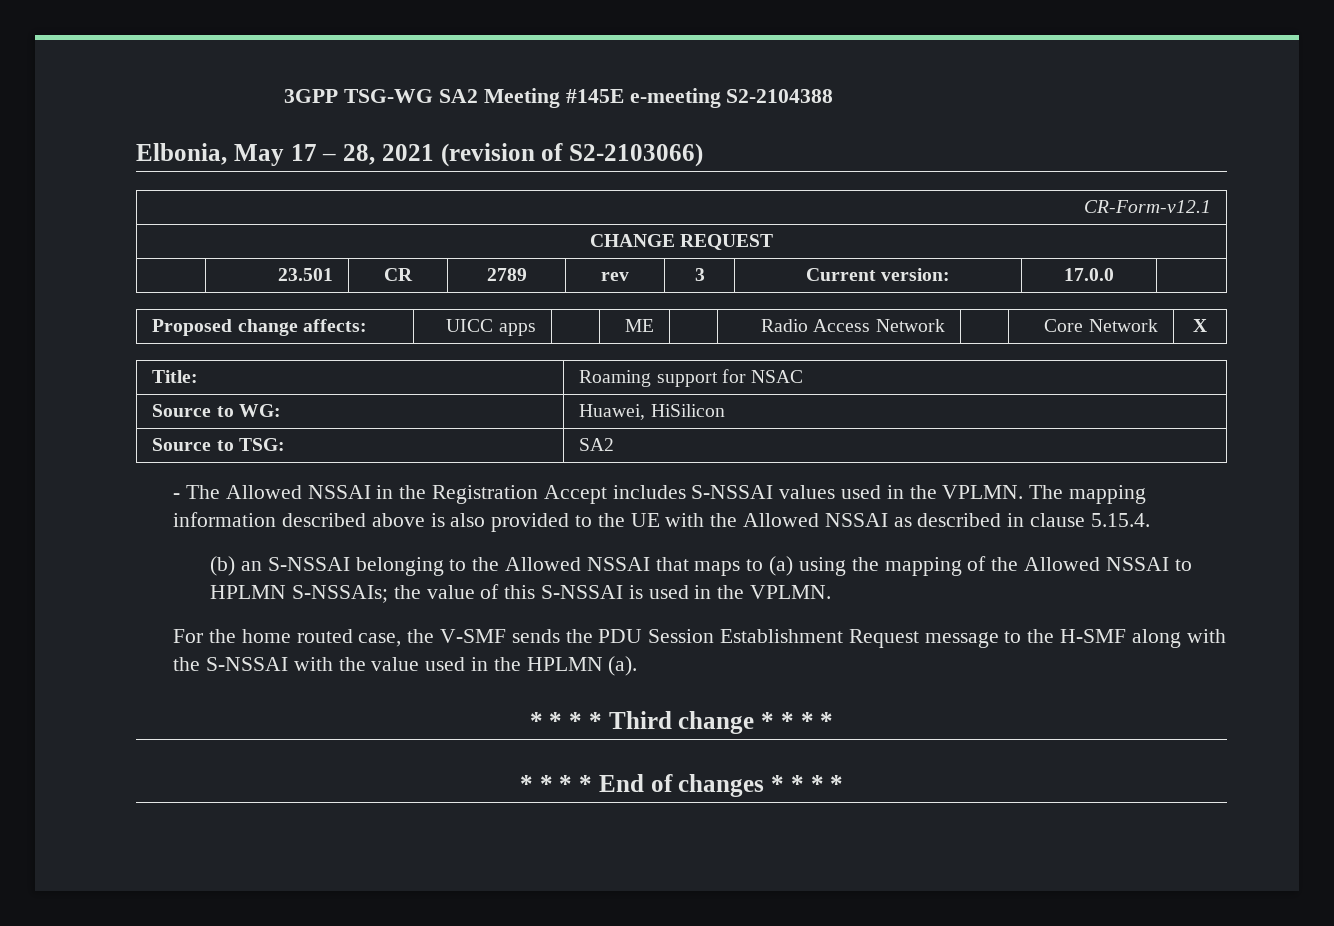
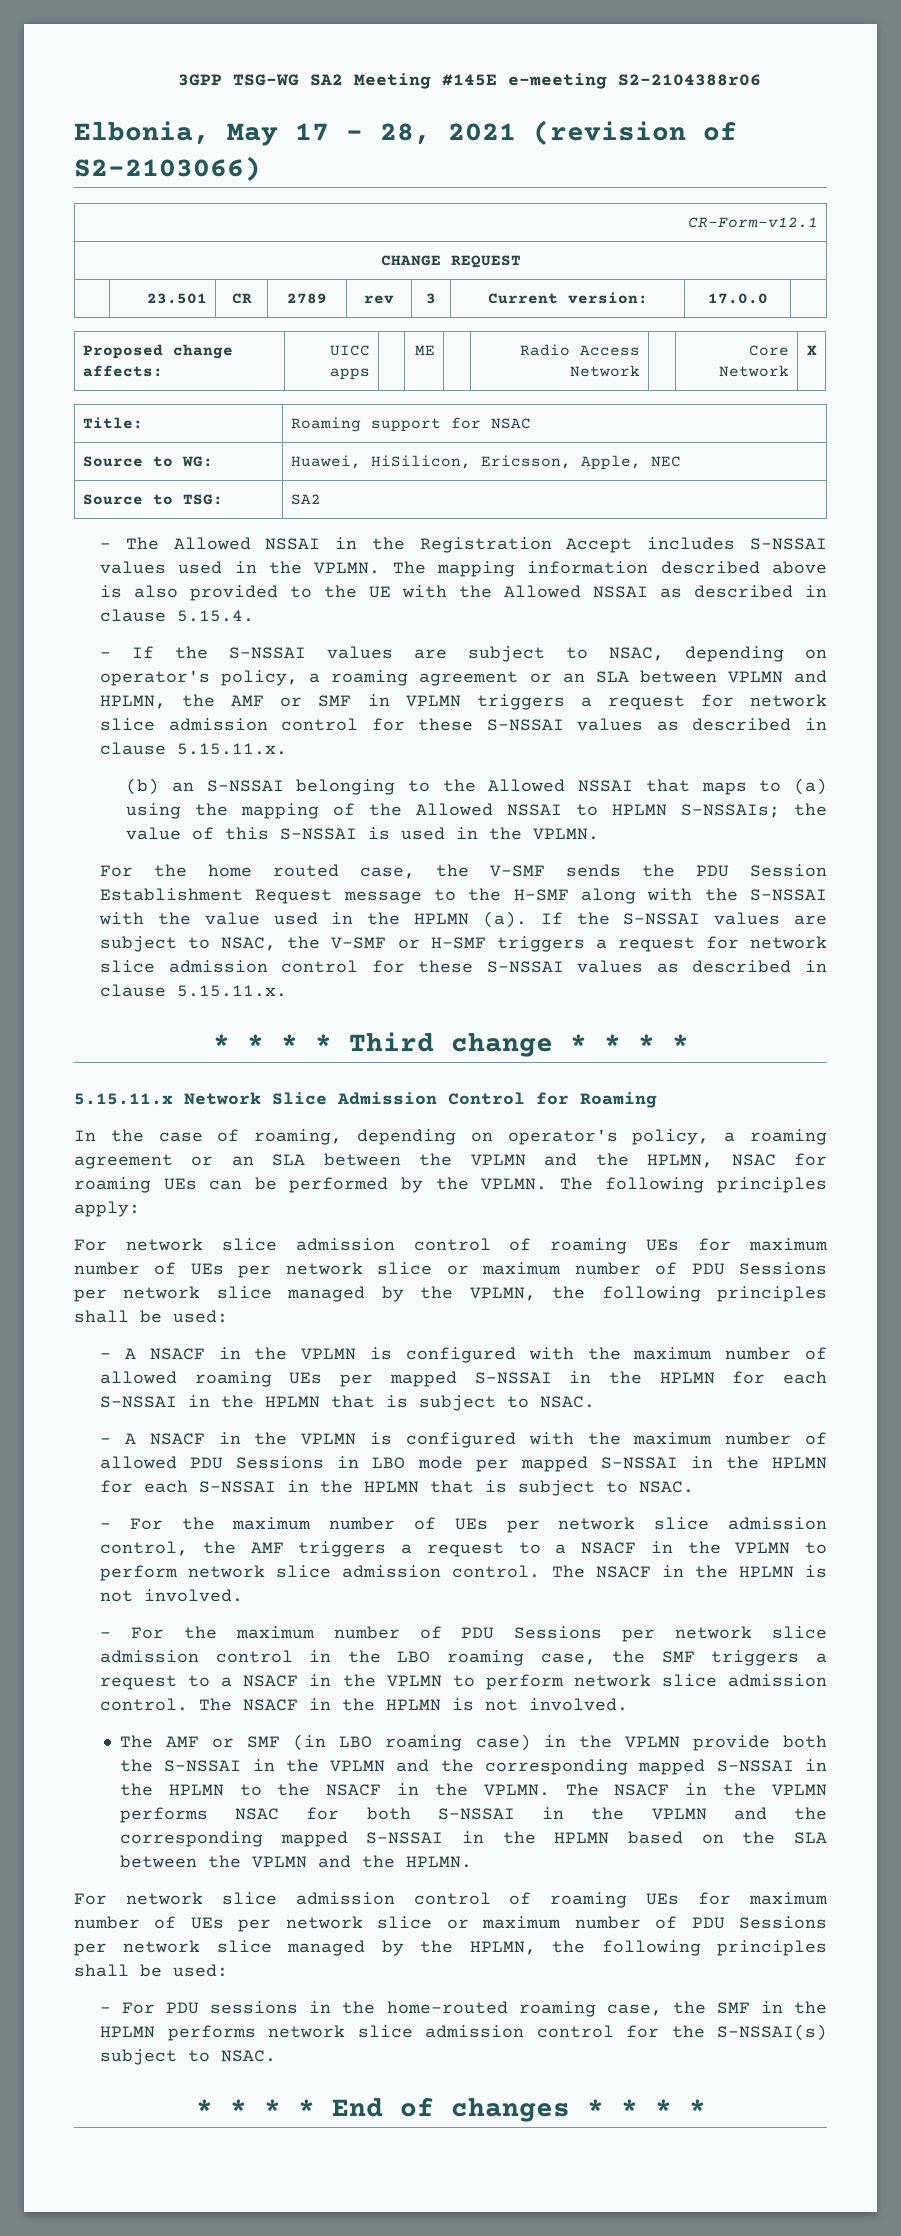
[726,89,834,103] S2-2104388 -> [618,74,762,86] S2-2104388r06
[650,404,725,417] HiSilicon -> [370,455,681,470] HiSilicon, Ericsson, Apple, NEC
(1150, 520) none -> [100,646,827,662] [100,670,828,686] [100,694,827,710] [100,718,827,731] [100,742,288,755] // - If the S-NSSAI values are subject to NSAC, depending on operator's policy, a roaming agreement or an SLA between VPLMN and HPLMN, the AMF or SMF in VPLMN triggers a request for network slice admission control for these S-NSSAI values as described in clause 5.15.11.x.
(638, 666) none -> [540,912,828,925] [100,936,827,952] [100,960,827,973] [100,984,288,997] If the S-NSSAI values are subject to NSAC, the V-SMF or H-SMF triggers a request for network slice admission control for these S-NSSAI values as described in clause 5.15.11.x.
(834, 720) none -> [74,1092,657,1108] [74,1129,827,1145] [74,1153,827,1169] [74,1177,828,1193] [74,1201,140,1217] [74,1238,829,1254] [74,1262,828,1278] [74,1286,827,1302] [74,1310,228,1323] [100,1347,828,1363] [100,1371,827,1387] [100,1395,596,1411] [100,1432,828,1448] [100,1456,827,1472] [100,1480,695,1496] [100,1517,827,1533] [100,1541,828,1557] [100,1565,828,1581] [100,1589,244,1602] [100,1626,827,1642] [100,1650,828,1666] [100,1674,827,1690] [100,1698,629,1711] [119,1734,827,1751] [119,1759,827,1775] [119,1783,827,1796] [119,1807,828,1823] [119,1831,827,1847] [119,1855,472,1868] [74,1892,829,1908] [74,1916,828,1932] [74,1940,827,1956] [74,1964,228,1977] [100,2001,828,2017] [100,2024,827,2041] [100,2049,277,2065] // 5.15.11.x Network Slice Admission Control for Roaming // In the case of roaming, depending on operator's policy, a roaming agreement or an SLA between the VPLMN and the HPLMN, NSAC for roaming UEs can be performed by the VPLMN. The following principles apply: // For network slice admission control of roaming UEs for maximum number of UEs per network slice or maximum number of PDU Sessions per network slice managed by the VPLMN, the following principles shall be used: // - A NSACF in the VPLMN is configured with the maximum number of allowed roaming UEs per mapped S-NSSAI in the HPLMN for each S-NSSAI in the HPLMN that is subject to NSAC. // - A NSACF in the VPLMN is configured with the maximum number of allowed PDU Sessions in LBO mode per mapped S-NSSAI in the HPLMN for each S-NSSAI in the HPLMN that is subject to NSAC. // - For the maximum number of UEs per network slice admission control, the AMF triggers a request to a NSACF in the VPLMN to perform network slice admission control. The NSACF in the HPLMN is not involved. // - For the maximum number of PDU Sessions per network slice admission control in the LBO roaming case, the SMF triggers a request to a NSACF in the VPLMN to perform network slice admission control. The NSACF in the HPLMN is not involved. // The AMF or SMF (in LBO roaming case) in the VPLMN provide both the S-NSSAI in the VPLMN and the corresponding mapped S-NSSAI in the HPLMN to the NSACF in the VPLMN. The NSACF in the VPLMN performs NSAC for both S-NSSAI in the VPLMN and the corresponding mapped S-NSSAI in the HPLMN based on the SLA between the VPLMN and the HPLMN. // For network slice admission control of roaming UEs for maximum number of UEs per network slice or maximum number of PDU Sessions per network slice managed by the HPLMN, the following principles shall be used: // - For PDU sessions in the home-routed roaming case, the SMF in the HPLMN performs network slice admission control for the S-NSSAI(s) subject to NSAC.

